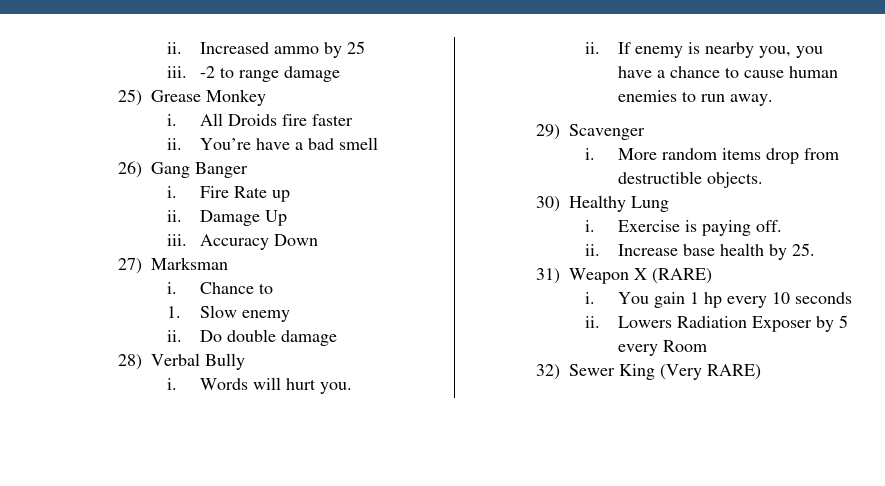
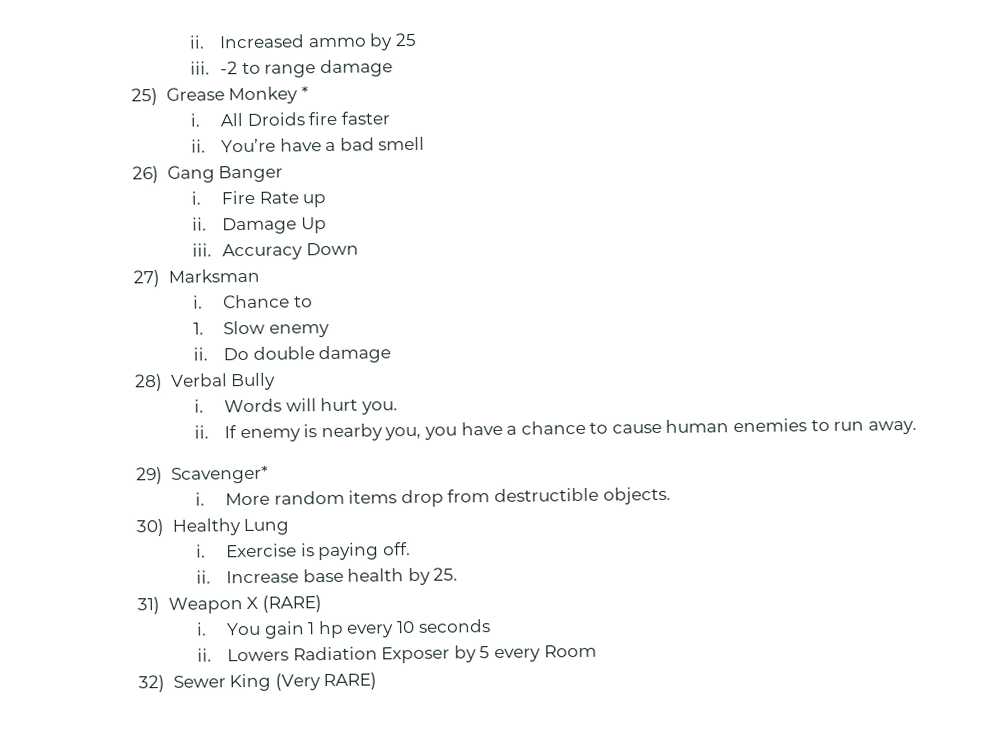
(266, 97) none -> [300,86,309,100] *
[568,124,645,140] Scavenger -> [170,465,269,484] Scavenger*

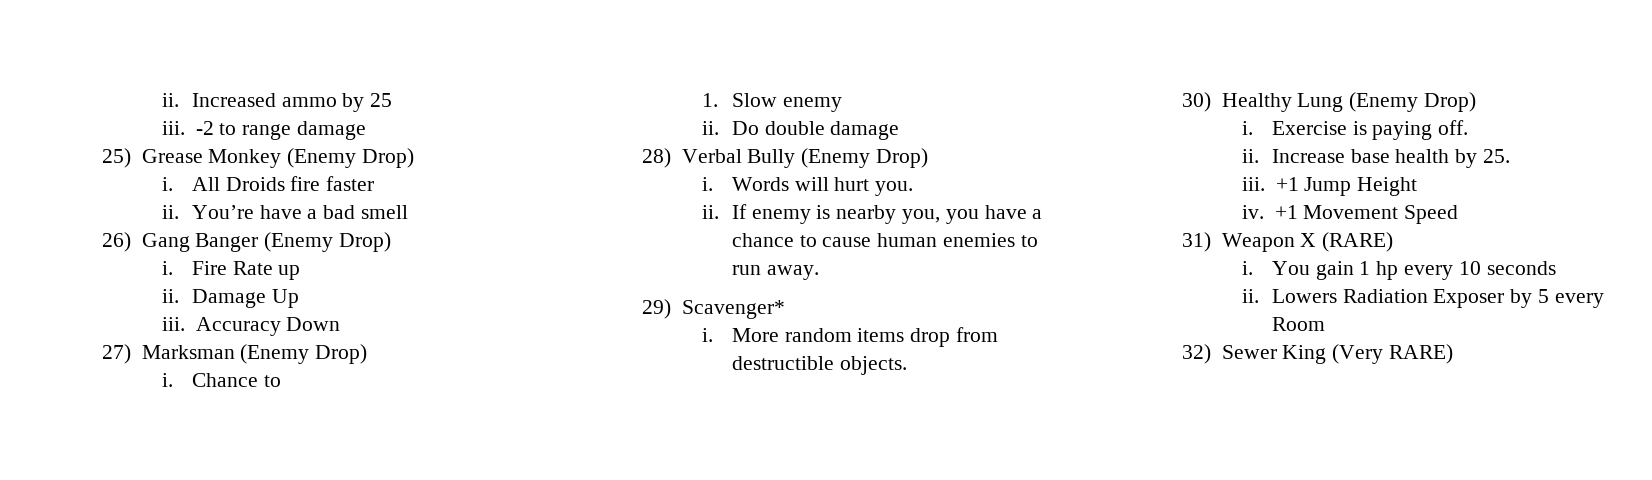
[300,86,309,100] * -> [287,148,415,168] (Enemy Drop)
(284, 174) none -> [264,232,392,252] (Enemy Drop)
(260, 275) none -> [240,344,368,364] (Enemy Drop)
(277, 381) none -> [801,148,929,168] (Enemy Drop)
(290, 527) none -> [1349,92,1477,112] (Enemy Drop)
(459, 574) none -> [1241,177,1418,196] [1241,205,1459,224] // iii. +1 Jump Height // iv. +1 Movement Speed

